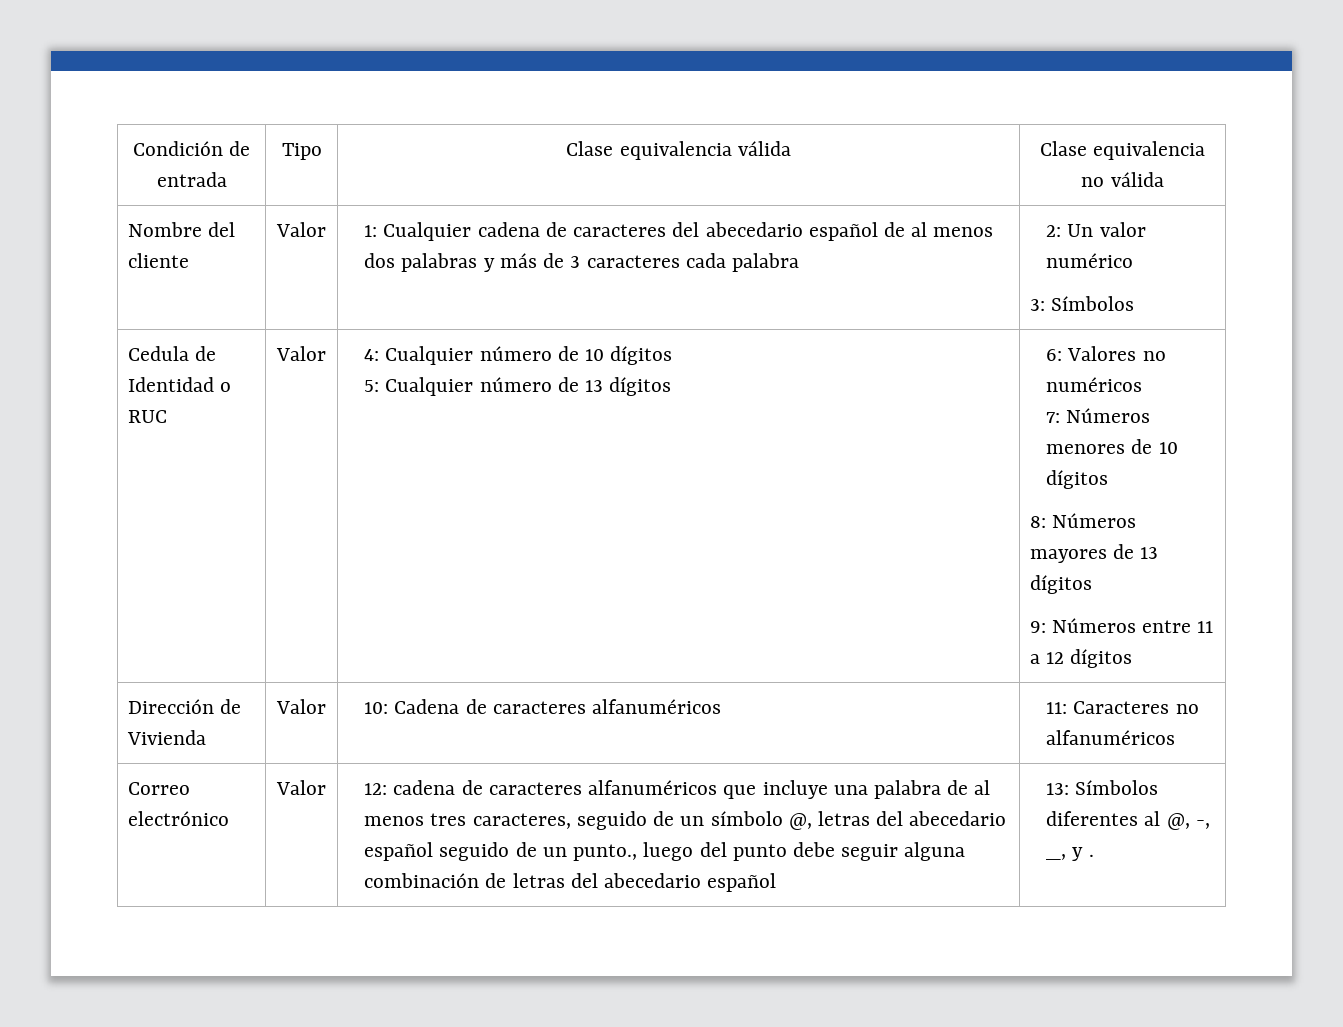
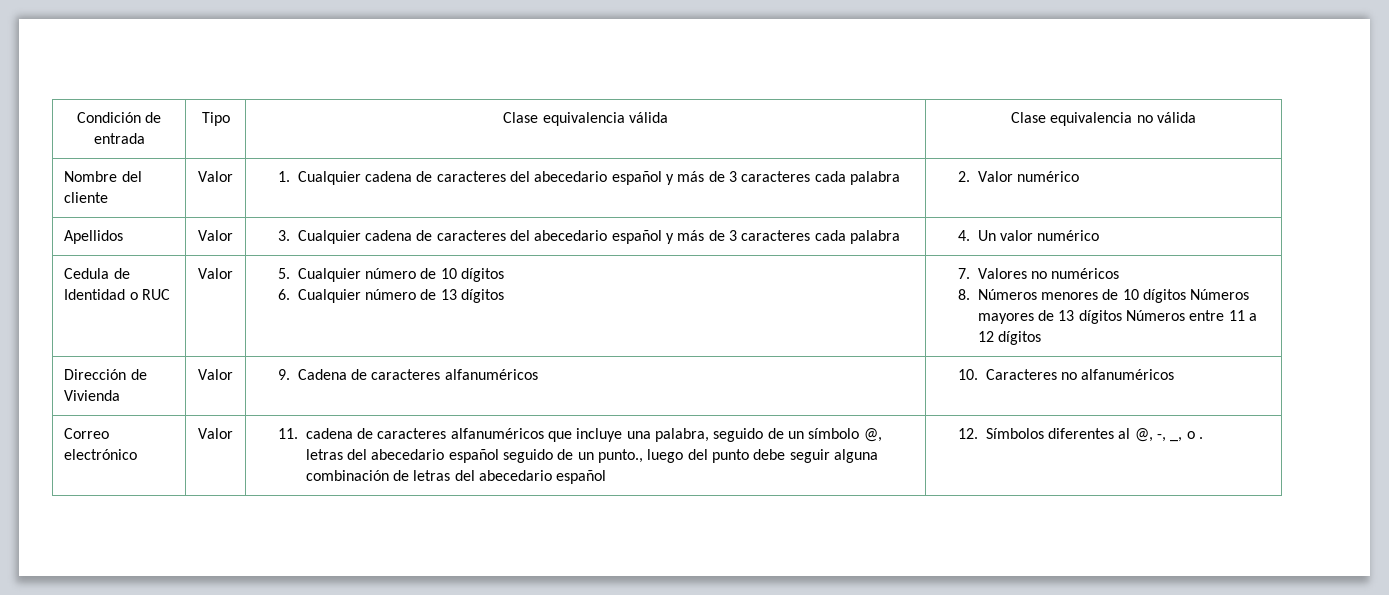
[364,222,994,241] [364,253,799,272] [1046,225,1062,237] 1: Cualquier cadena de caracteres del abecedario español de al menos dos palabras y más de 3 caracteres cada palabra | 2: -> [277,171,900,185] [957,171,1080,182] [64,230,124,244] [198,230,233,241] [277,230,900,244] [957,230,970,241] 1. Cualquier cadena de caracteres del abecedario español y más de 3 caracteres cada palabra | 2. Valor numérico // Apellidos | Valor | 3. Cualquier cadena de caracteres del abecedario español y más de 3 caracteres cada palabra | 4.
[1029,296,1134,311] // 3: Símbolos -> (1100, 235) none
[364,349,380,361] 4: -> [277,268,290,279] 5.
[364,380,380,392] 5: -> [277,289,290,300] 6.
[1046,349,1063,361] 6: -> [957,268,970,279] 7.
[1046,412,1061,423] 7: -> [957,289,970,300] 8.
[1029,516,1046,528] // 8: -> (1186, 296) none
[1029,621,1046,633] // 9: -> (1122, 317) none
[364,702,389,714] 10: -> [277,369,290,380] 9.
[1046,702,1068,714] 11: -> [957,369,978,380] 10.
[364,783,388,795] 12: -> [277,428,298,439] 11.
[873,780,991,799] [364,813,571,829] palabra de al menos tres caracteres, -> [654,428,709,442] palabra,
[1046,783,1070,795] 13: -> [957,428,978,439] 12.
[1072,847,1084,861] y -> [1186,431,1195,439] o

